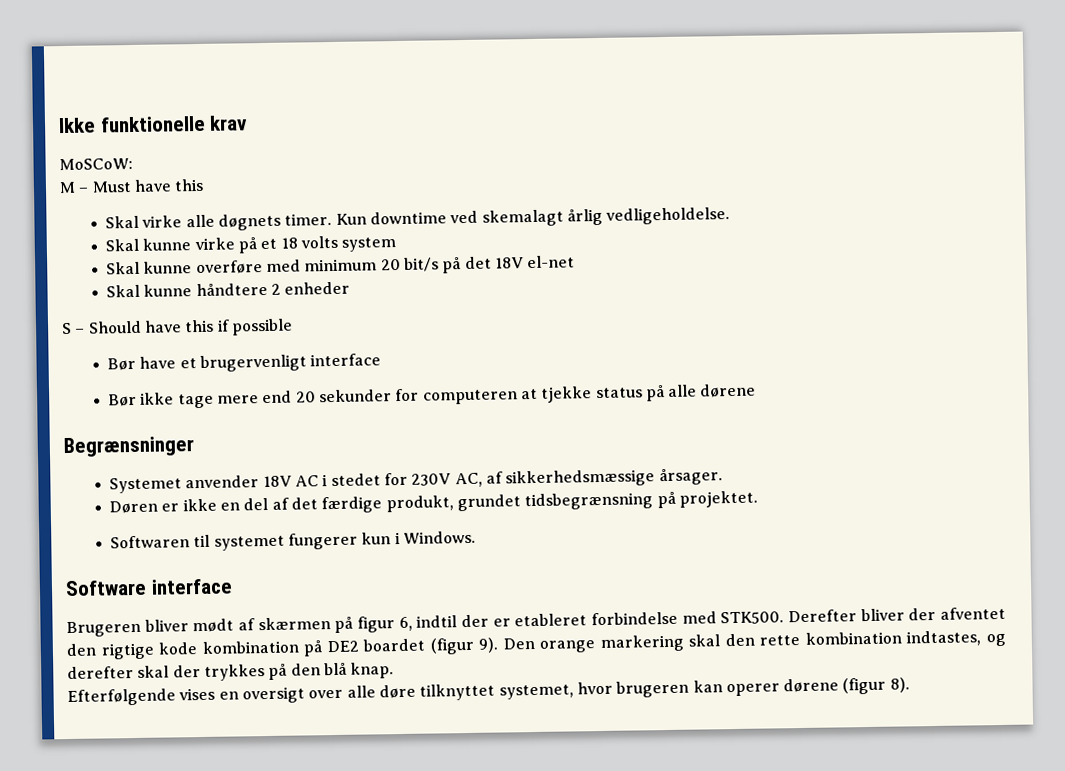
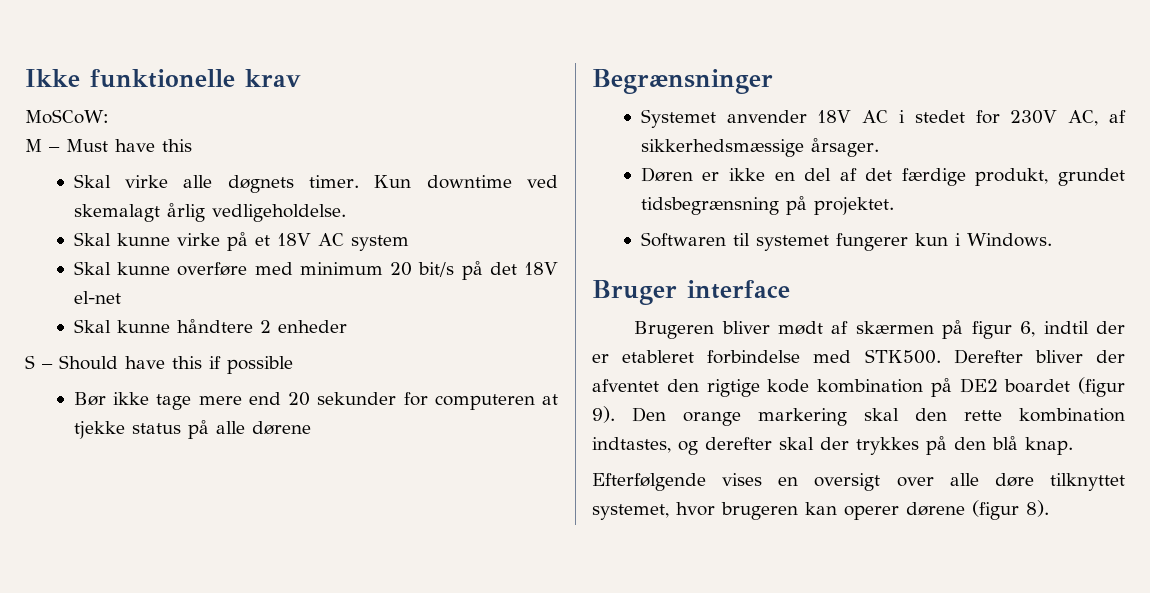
[280,235,338,249] 18 volts -> [276,233,344,246] 18V AC
[106,353,382,372] // Bør have et brugervenligt interface -> (293, 365) none
[65,579,147,597] Software -> [592,280,677,305] Bruger

